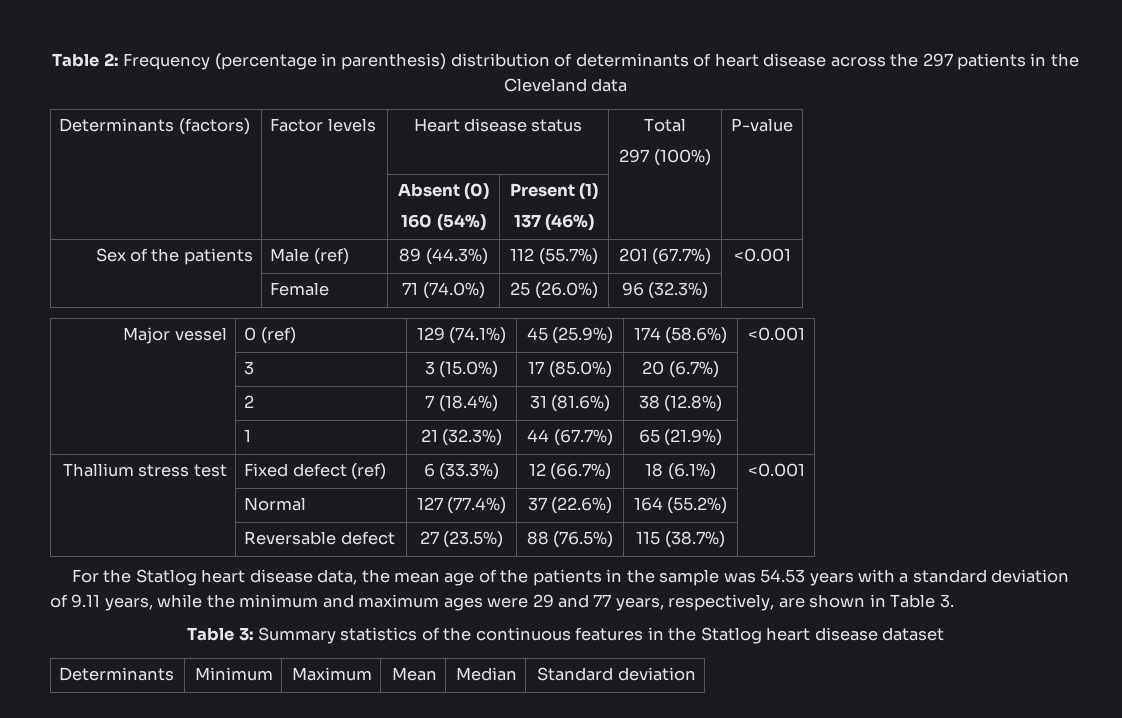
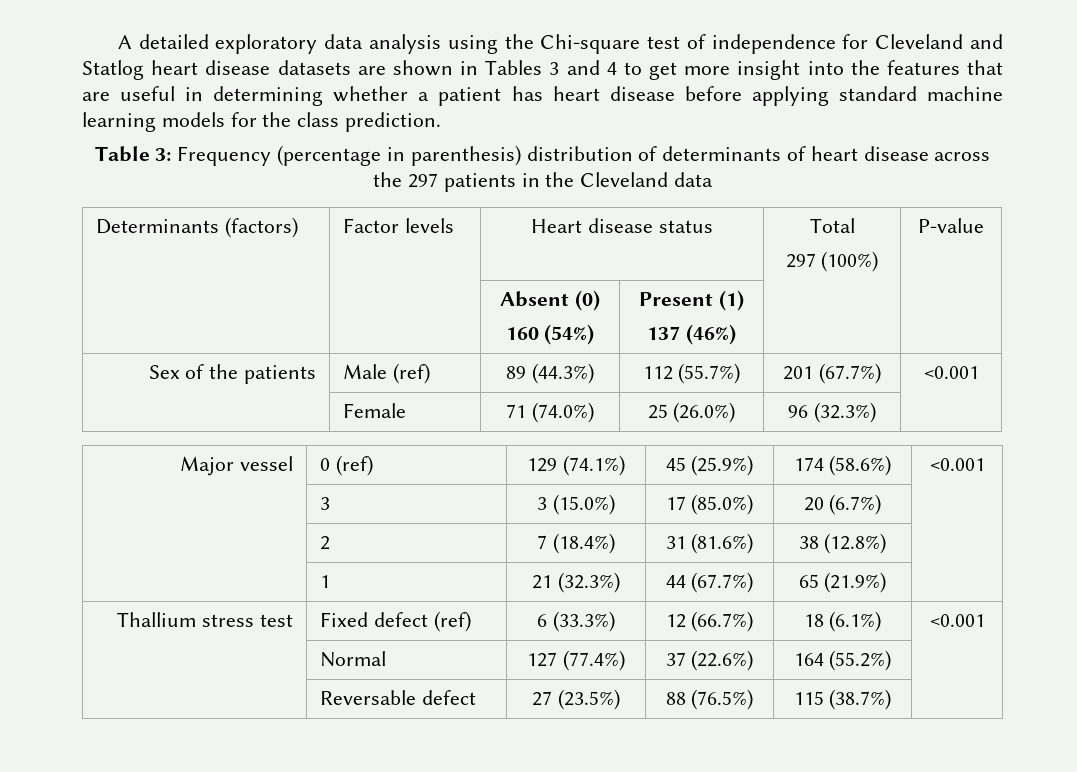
[52,53,119,67] Table 2: -> [117,34,1003,54] [82,60,1003,80] [82,86,1004,106] [82,112,442,132] [94,146,172,162] A detailed exploratory data analysis using the Chi-square test of independence for Cleveland and Statlog heart disease datasets are shown in Tables 3 and 4 to get more insight into the features that are useful in determining whether a patient has heart disease before applying standard machine learning models for the class prediction. // Table 3:
[71,569,1070,586] [50,594,954,611] [187,627,944,644] [59,667,175,681] [194,667,273,681] [291,667,372,681] [391,667,437,681] [455,667,517,681] [537,667,696,681] // For the Statlog heart disease data, the mean age of the patients in the sample was 54.53 years with a standard deviation of 9.11 years, while the minimum and maximum ages were 29 and 77 years, respectively, are shown in Table 3. // Table 3: Summary statistics of the continuous features in the Statlog heart disease dataset // Determinants | Minimum | Maximum | Mean | Median | Standard deviation -> (892, 699) none

